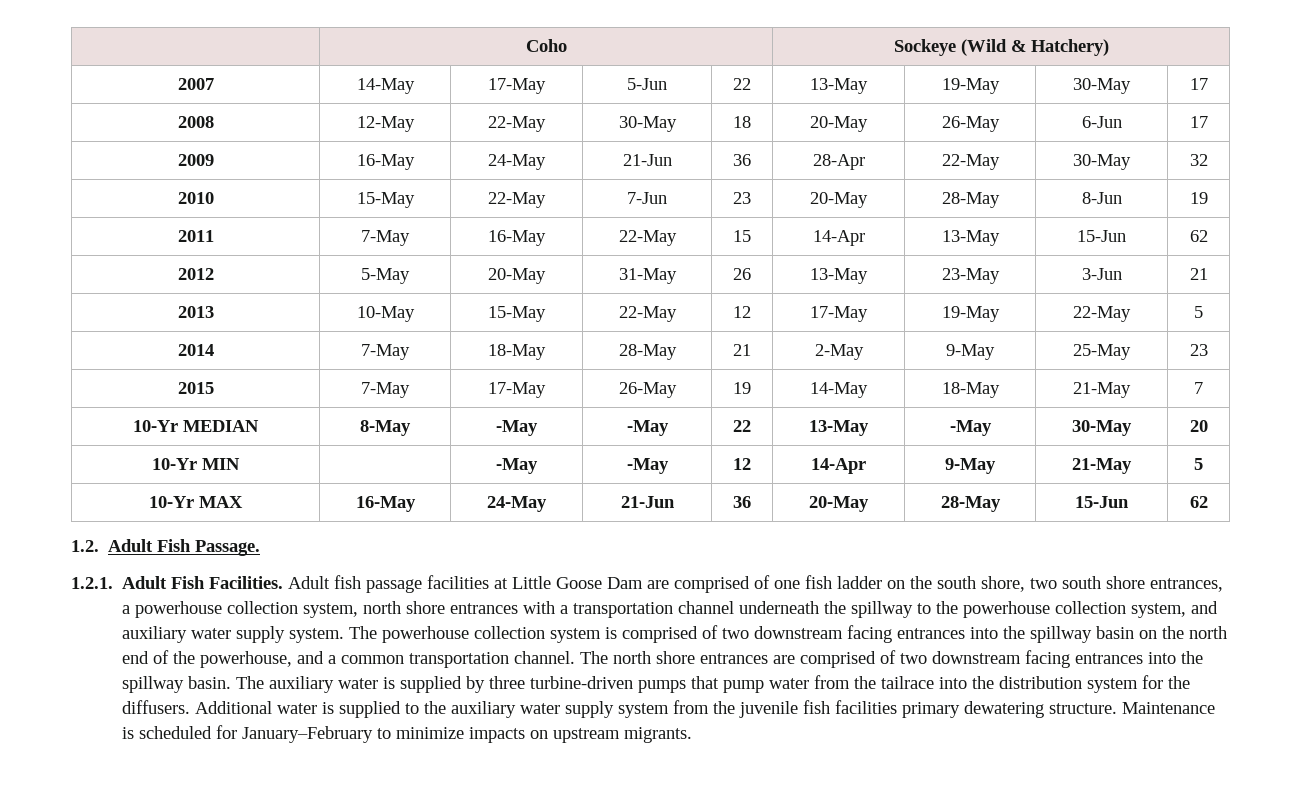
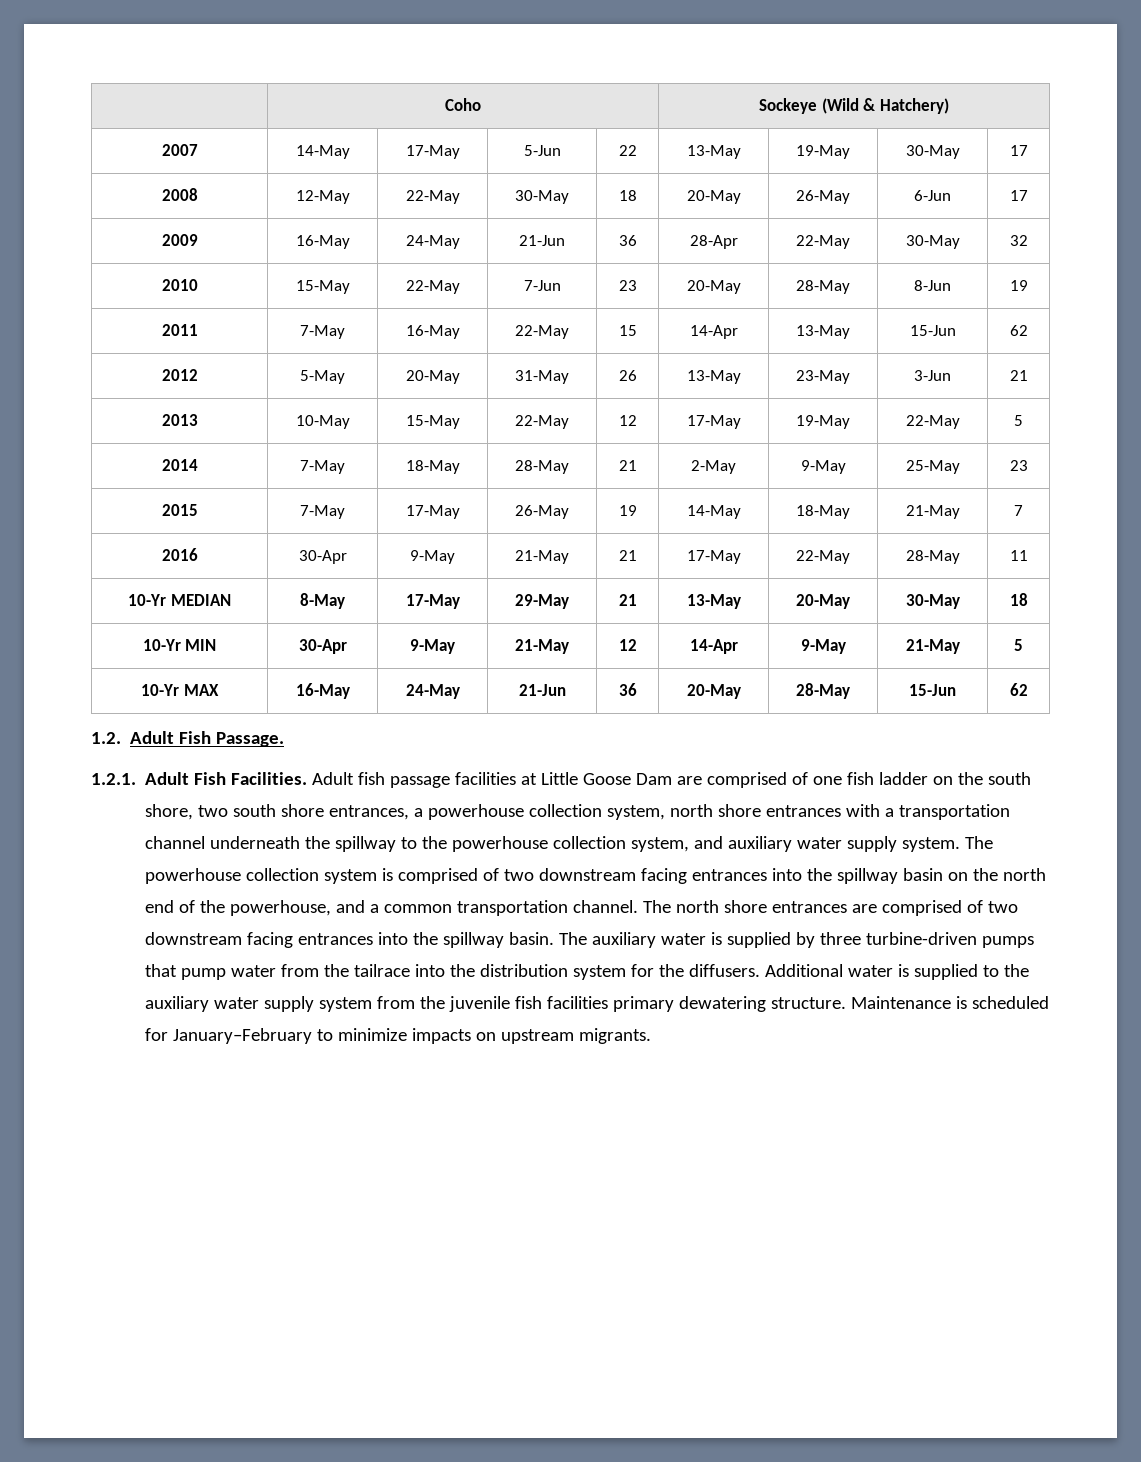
(1203, 388) none -> [161,548,198,561] [298,550,347,564] [410,550,455,564] [515,550,569,564] [618,550,637,561] [686,550,741,564] [796,550,850,564] [905,550,960,564] [1009,550,1028,561] // 2016 | 30-Apr | 9-May | 21-May | 21 | 17-May | 22-May | 28-May | 11
[496,420,538,436] [626,420,669,436] [733,420,751,432] [809,420,869,436] [949,420,992,436] [1072,420,1132,436] [1189,420,1208,432] -May | -May | 22 | 13-May | -May | 30-May | 20 -> [405,594,460,609] [515,594,569,609] [618,594,637,606] [686,594,741,609] [796,594,850,609] [905,594,960,609] [1009,593,1028,606] 17-May | 29-May | 21 | 13-May | 20-May | 30-May | 18
[496,458,538,474] [626,458,669,474] | -May | -May -> [298,639,347,654] [410,639,455,654] [515,639,569,654] 30-Apr | 9-May | 21-May

